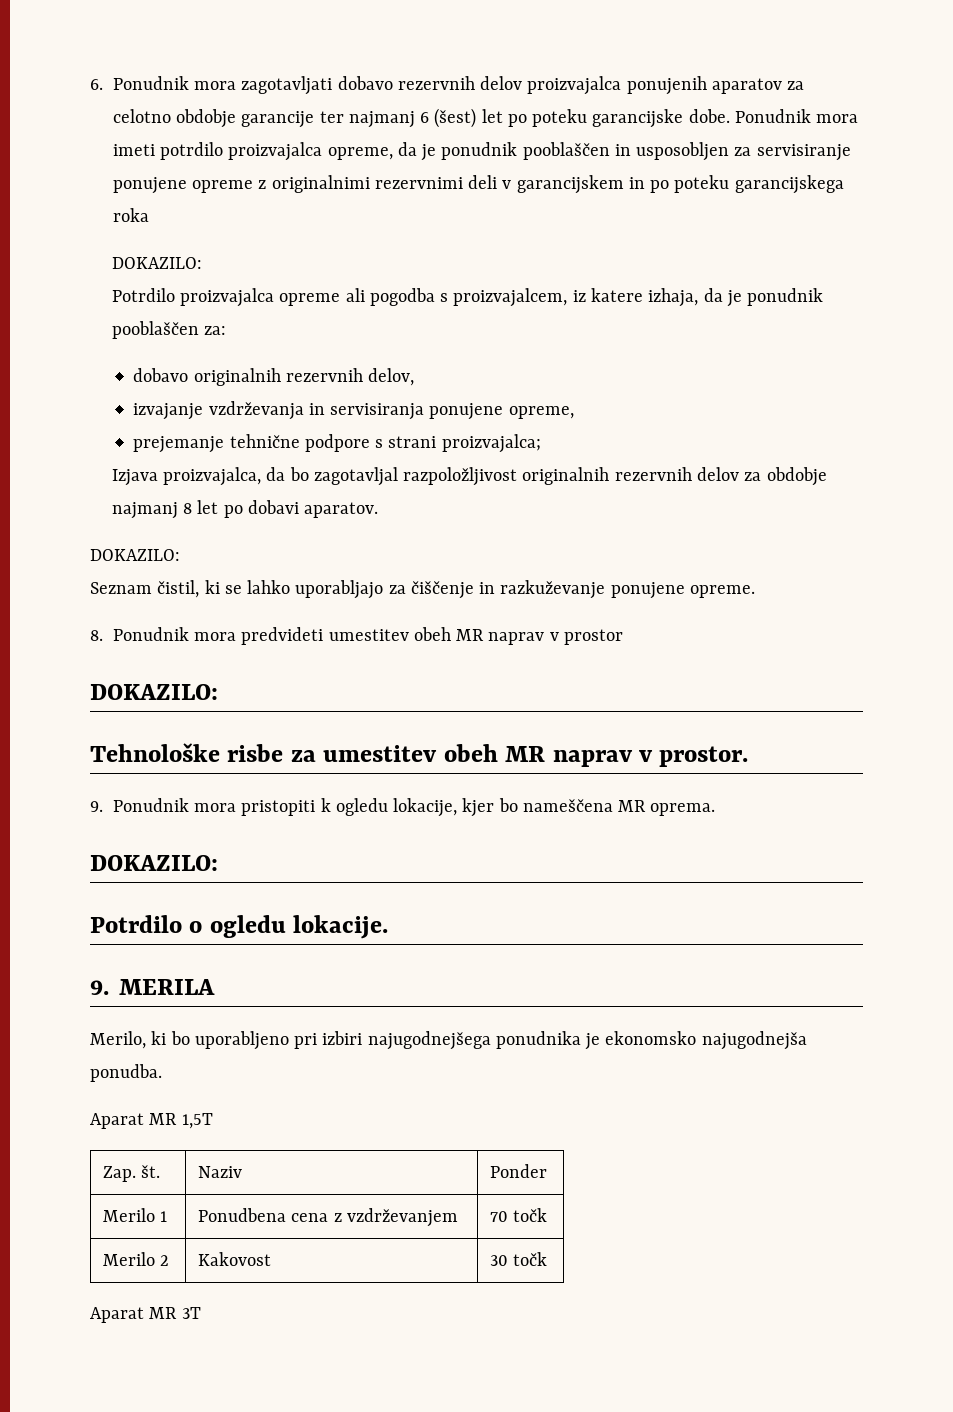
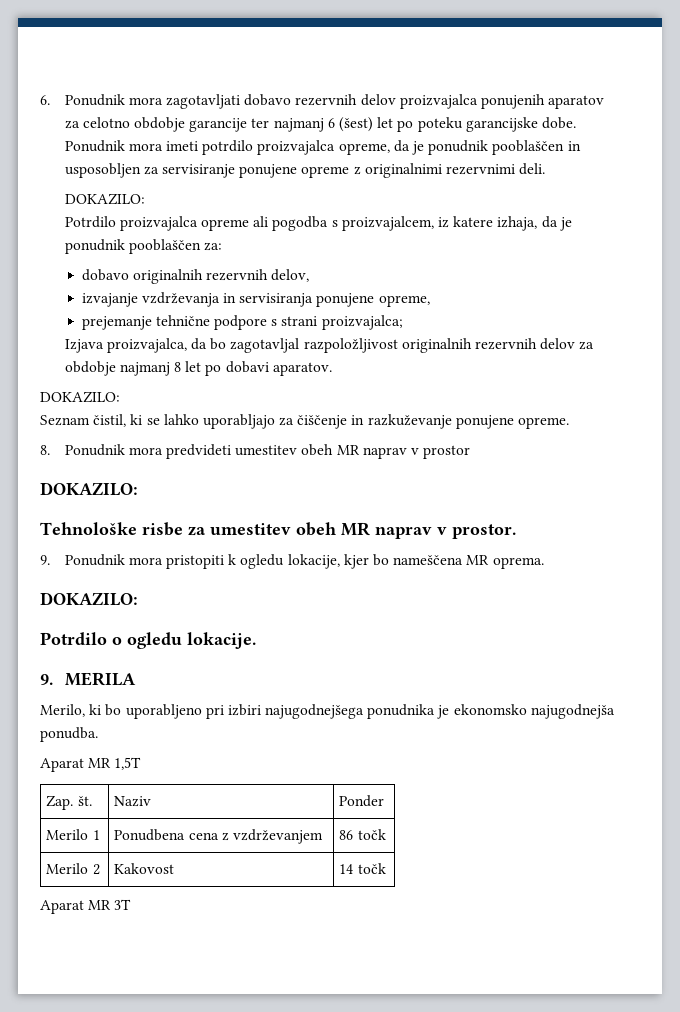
[468,175,844,194] [112,208,149,222] deli v garancijskem in po poteku garancijskega roka -> [519,163,546,175] deli.
[490,1211,509,1222] 70 -> [339,830,354,840] 86
[490,1255,509,1266] 30 -> [339,864,354,874] 14

